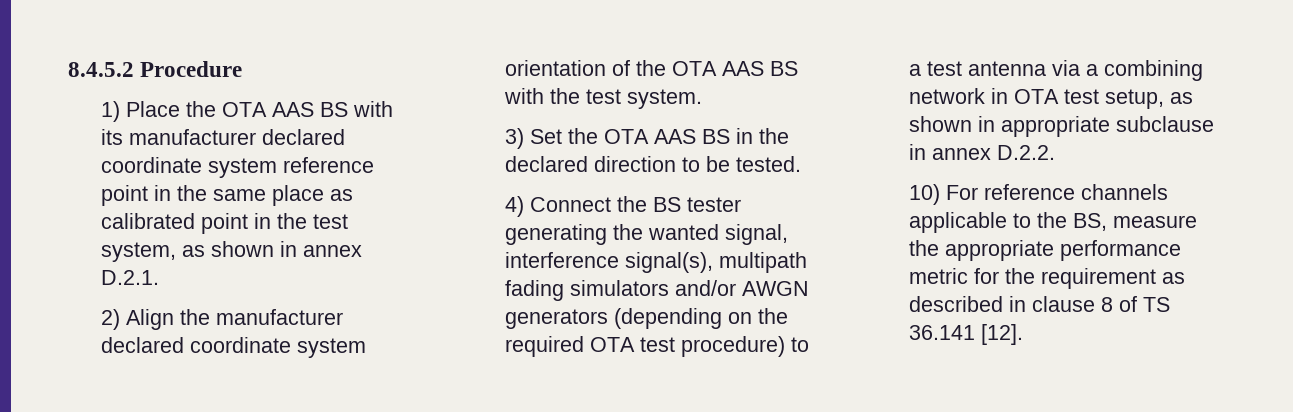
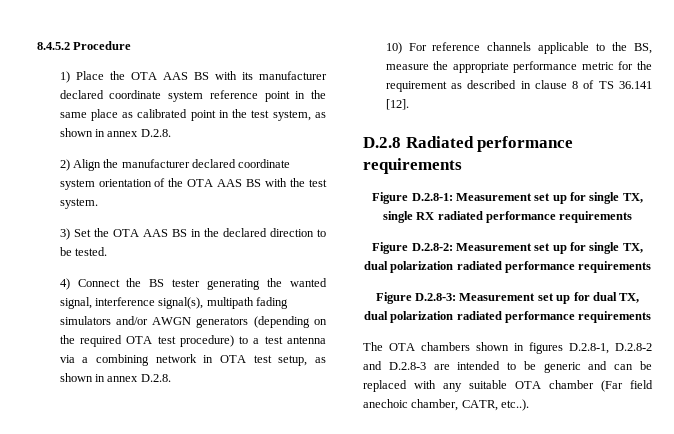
[100,270,159,285] D.2.1. -> [140,129,171,137] D.2.8.
[1000,116,1214,137] [908,144,1055,160] appropriate subclause in annex D.2.2. -> [107,374,171,382] annex D.2.8.
(1023, 334) none -> [363,136,574,152] [363,158,462,174] [372,192,643,204] [382,211,633,223] [372,242,643,254] [363,261,652,273] [375,292,640,304] [363,311,652,323] [363,342,652,354] [363,361,652,373] [363,380,653,392] [363,399,530,411] // D.2.8 Radiated performance requirements // Figure D.2.8-1: Measurement set up for single TX, single RX radiated performance requirements // Figure D.2.8-2: Measurement set up for single TX, dual polarization radiated performance requirements // Figure D.2.8-3: Measurement set up for dual TX, dual polarization radiated performance requirements // The OTA chambers shown in figures D.2.8-1, D.2.8-2 and D.2.8-3 are intended to be generic and can be replaced with any suitable OTA chamber (Far field anechoic chamber, CATR, etc..).

